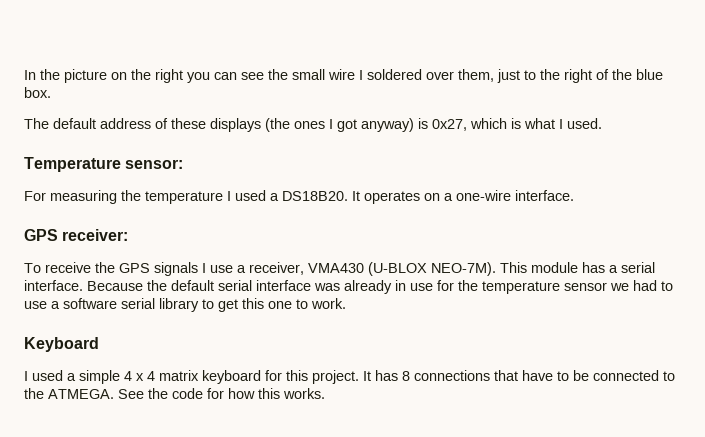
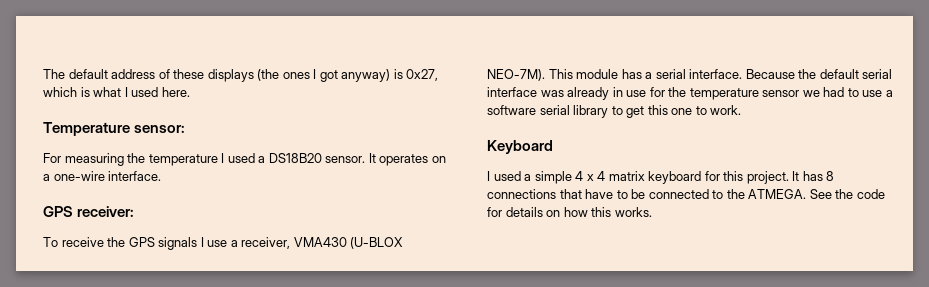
[24,69,663,83] [24,87,51,98] In the picture on the right you can see the small wire I soldered over them, just to the right of the blue box. // -> (43, 74) none
[567,118,602,129] used. -> [131,87,190,97] used here.
[282,191,348,201] DS18B20. -> [268,153,366,163] DS18B20 sensor.
(224, 393) none -> [505,207,561,217] details on

